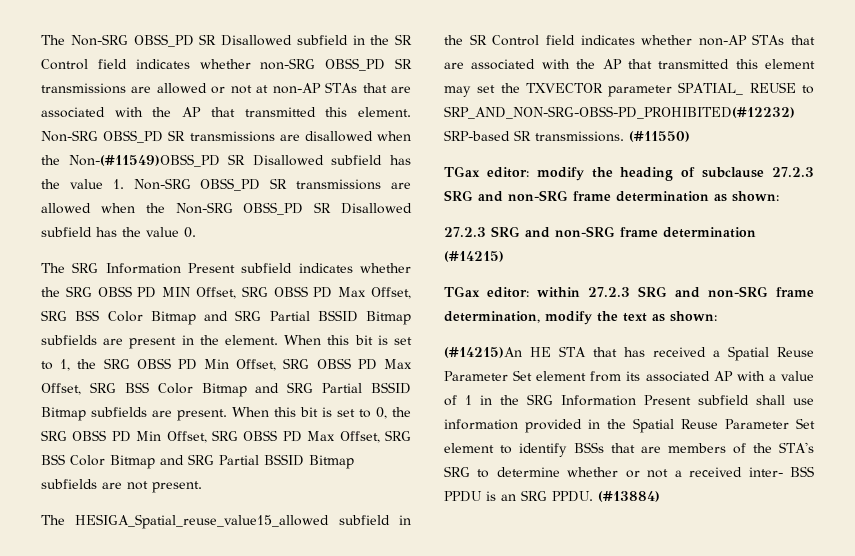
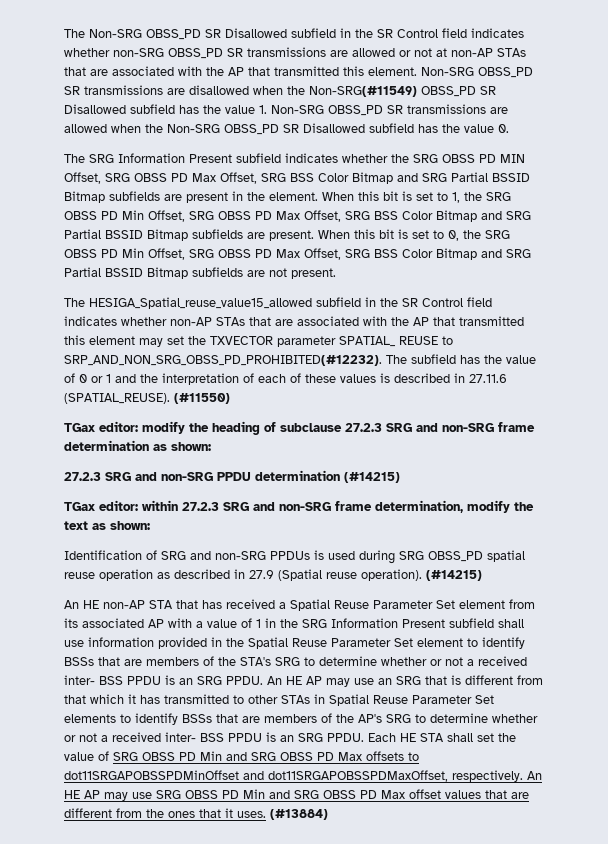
[68,154,220,167] Non-(#11549)OBSS_PD -> [309,86,476,97] Non-SRG(#11549) OBSS_PD
[444,106,795,119] [444,130,624,142] SRP_AND_NON-SRG-OBSS-PD_PROHIBITED(#12232) SRP-based SR transmissions. -> [64,354,536,366] [64,373,507,385] [64,393,170,404] SRP_AND_NON_SRG_OBSS_PD_PROHIBITED(#12232). The subfield has the value of 0 or 1 and the interpretation of each of these values is described in 27.11.6 (SPATIAL_REUSE).
[620,227,658,237] frame -> [217,472,251,481] PPDU
[444,347,551,358] (#14215)An HE -> [64,550,525,564] [64,569,482,581] [64,600,145,609] Identification of SRG and non-SRG PPDUs is used during SRG OBSS_PD spatial reuse operation as described in 27.9 (Spatial reuse operation). (#14215) // An HE non-AP
(593, 496) none -> [267,675,543,687] [64,694,494,706] [64,713,538,725] [64,732,516,742] [64,751,419,761] [64,770,542,782] [64,789,529,801] [64,808,266,818] An HE AP may use an SRG that is different from that which it has transmitted to other STAs in Spatial Reuse Parameter Set elements to identify BSSs that are members of the AP's SRG to determine whether or not a received inter- BSS PPDU is an SRG PPDU. Each HE STA shall set the value of SRG OBSS PD Min and SRG OBSS PD Max offsets to dot11SRGAPOBSSPDMinOffset and dot11SRGAPOBSSPDMaxOffset, respectively. An HE AP may use SRG OBSS PD Min and SRG OBSS PD Max offset values that are different from the ones that it uses.

